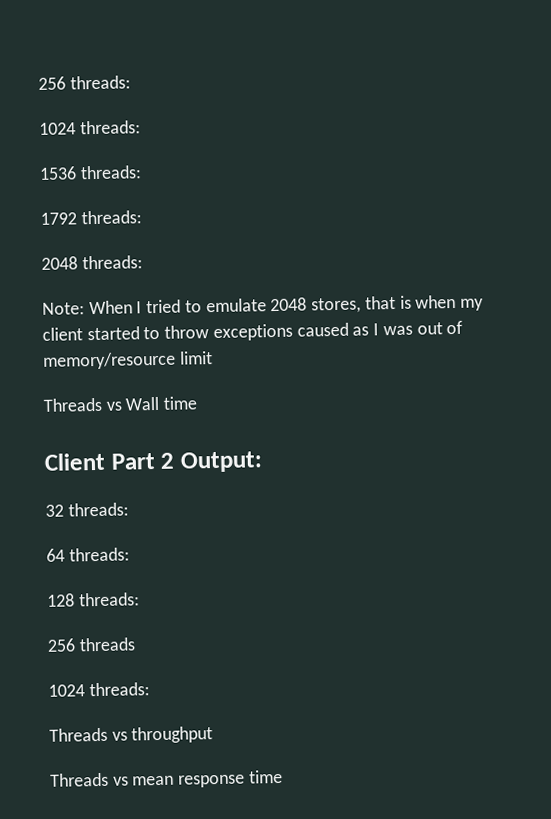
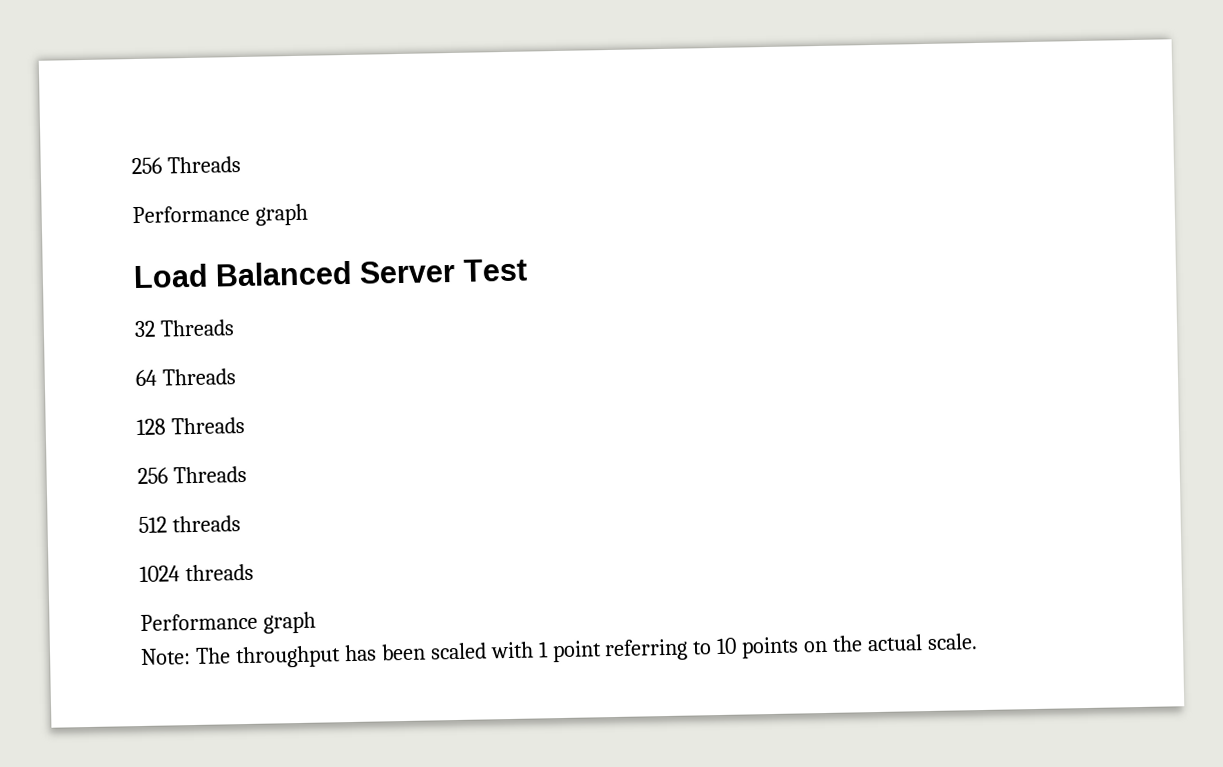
[38,75,131,90] [39,120,141,135] [39,165,142,180] [40,210,142,225] [41,255,143,270] [42,294,484,315] [42,320,464,342] [43,351,213,370] [43,396,198,412] [44,451,263,473] 256 threads: // 1024 threads: // 1536 threads: // 1792 threads: // 2048 threads: // Note: When I tried to emulate 2048 stores, that is when my client started to throw exceptions caused as I was out of memory/resource limit // Threads vs Wall time // Client Part 2 Output: -> [131,156,241,175] [132,203,308,226] [133,258,528,289] 256 Threads // Performance graph // Load Balanced Server Test
[67,502,129,517] threads: -> [159,319,235,337] Threads
[68,547,130,562] threads: -> [161,368,236,386] Threads
[78,592,140,607] [47,638,76,652] threads: // 256 -> [170,416,245,435] [137,465,247,485] [138,516,167,534] Threads // 256 Threads // 512
[88,682,150,697] [49,726,214,744] [50,769,283,788] threads: // Threads vs throughput // Threads vs mean response time -> [184,563,254,582] [140,611,316,634] [140,633,979,669] threads // Performance graph // Note: The throughput has been scaled with 1 point referring to 10 points on the actual scale.

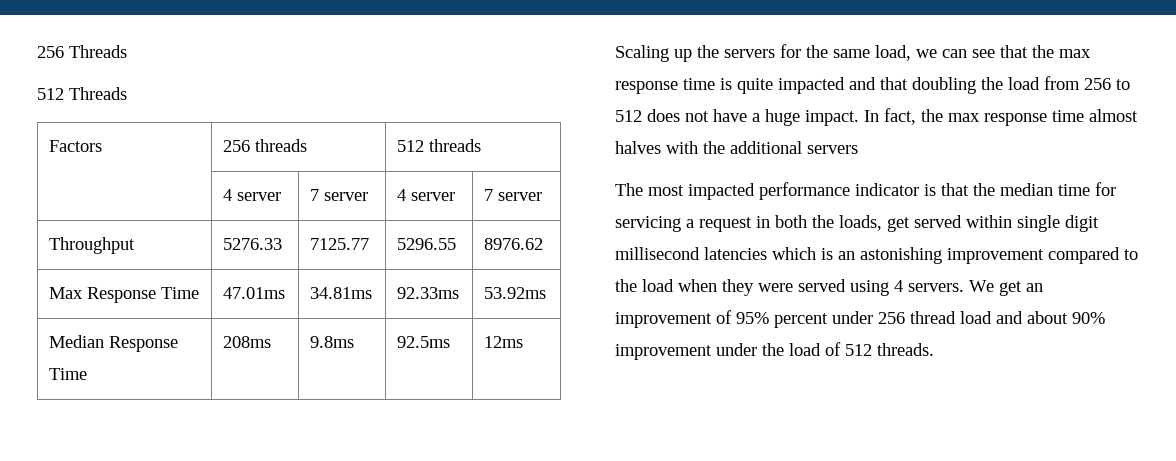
[131,156,241,175] [132,203,308,226] [133,258,528,289] [134,319,235,338] [135,368,236,387] [136,416,245,436] [137,465,247,485] [138,515,241,534] [139,563,254,583] [140,611,316,634] [140,633,979,669] 256 Threads // Performance graph // Load Balanced Server Test // 32 Threads // 64 Threads // 128 Threads // 256 Threads // 512 threads // 1024 threads // Performance graph // Note: The throughput has been scaled with 1 point referring to 10 points on the actual scale. -> [37,45,127,58] [37,87,127,100] [49,140,103,152] [223,139,308,152] [397,139,482,152] [223,189,282,201] [310,189,369,201] [397,189,456,201] [484,189,543,201] [49,237,136,254] [223,238,283,250] [310,238,370,250] [397,238,457,250] [484,238,544,250] [49,287,200,303] [223,287,286,299] [310,287,373,299] [397,287,460,299] [484,287,547,299] [49,335,179,352] [49,368,88,380] [223,336,272,348] [310,336,355,348] [397,336,451,348] [484,336,524,348] [615,44,1091,62] [615,76,1130,94] [615,108,1138,126] [615,141,858,154] [615,182,1116,200] [615,215,1099,232] [615,247,1138,264] [615,279,1043,296] [615,310,1105,328] [615,342,934,360] 256 Threads // 512 Threads // Factors | 256 threads | 512 threads // | 4 server | 7 server | 4 server | 7 server // Throughput | 5276.33 | 7125.77 | 5296.55 | 8976.62 // Max Response Time | 47.01ms | 34.81ms | 92.33ms | 53.92ms // Median Response Time | 208ms | 9.8ms | 92.5ms | 12ms // Scaling up the servers for the same load, we can see that the max response time is quite impacted and that doubling the load from 256 to 512 does not have a huge impact. In fact, the max response time almost halves with the additional servers // The most impacted performance indicator is that the median time for servicing a request in both the loads, get served within single digit millisecond latencies which is an astonishing improvement compared to the load when they were served using 4 servers. We get an improvement of 95% percent under 256 thread load and about 90% improvement under the load of 512 threads.

